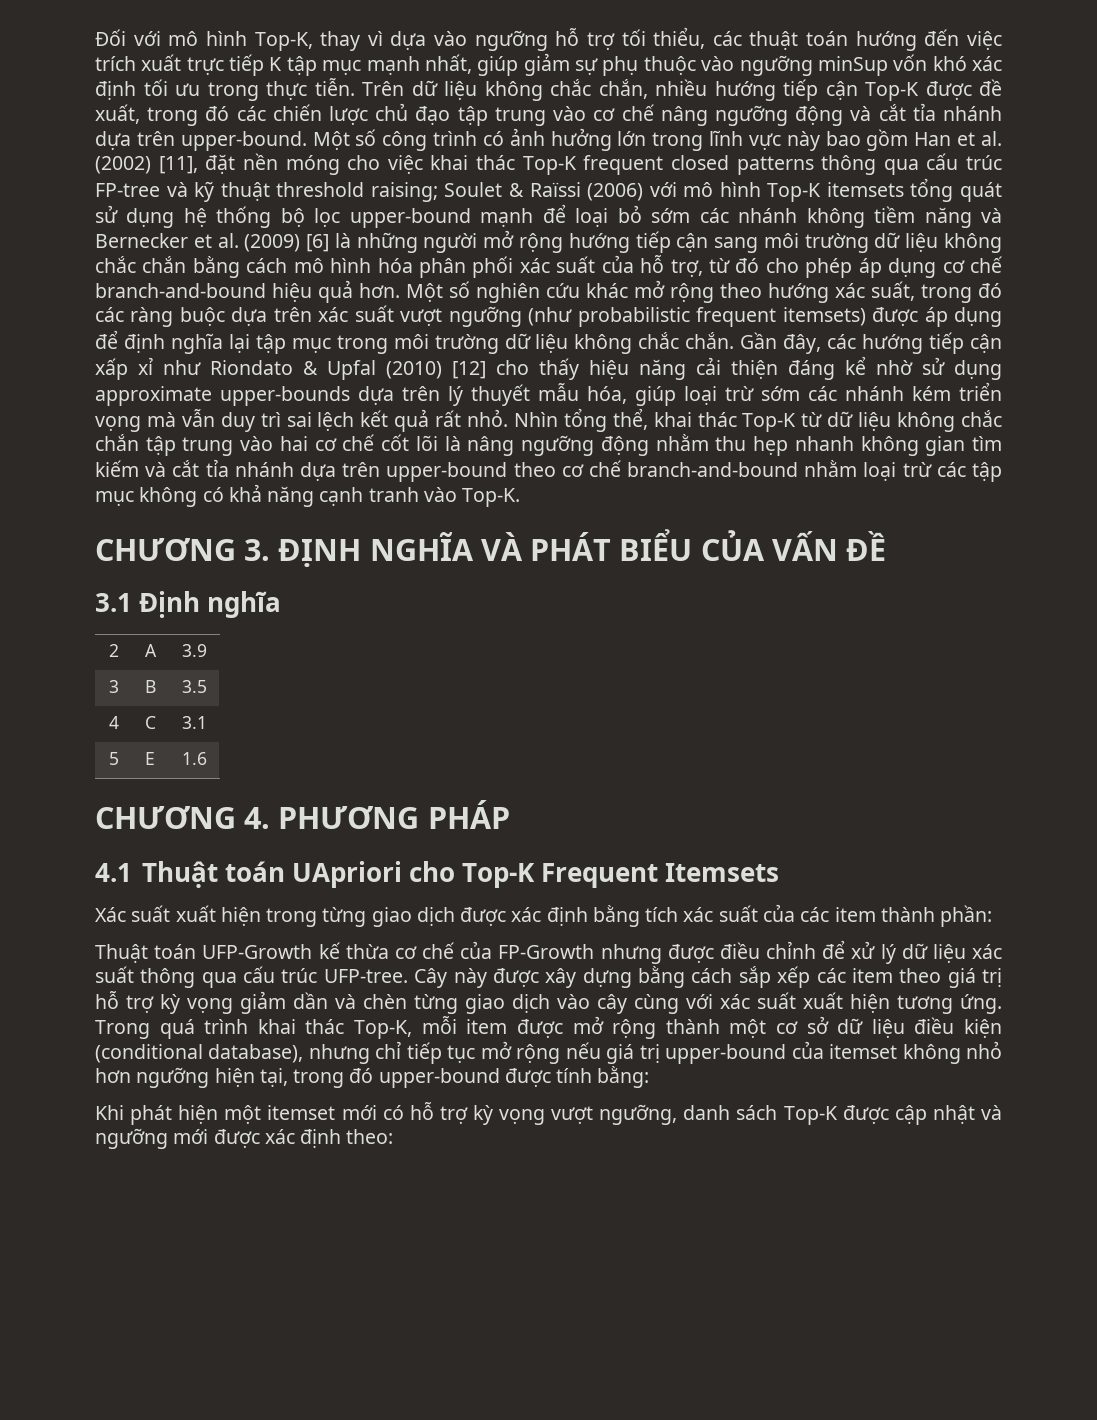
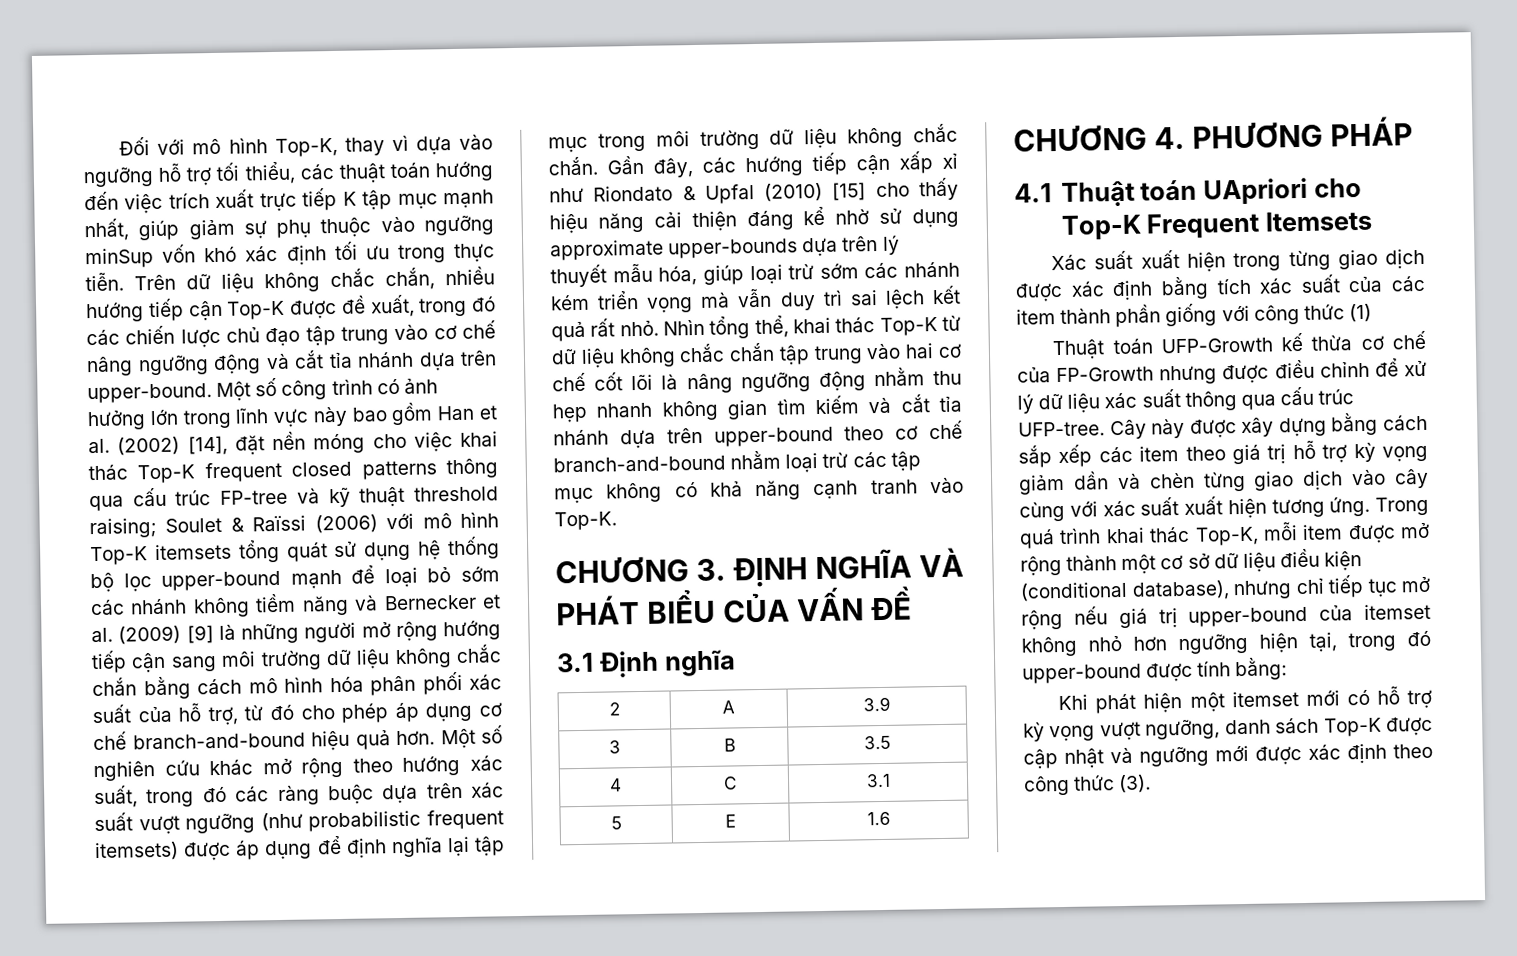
[158,156,198,174] [11], -> [187,435,228,456] [14],
[306,234,330,252] [6] -> [186,625,214,644] [9]
[452,361,486,379] [12] -> [832,182,867,201] [15]
[940,905,993,927] phần: -> [1115,303,1372,328] phần giống với công thức (1)
[346,1129,394,1144] theo: -> [1393,743,1433,759] [1023,774,1152,796] theo công thức (3).

